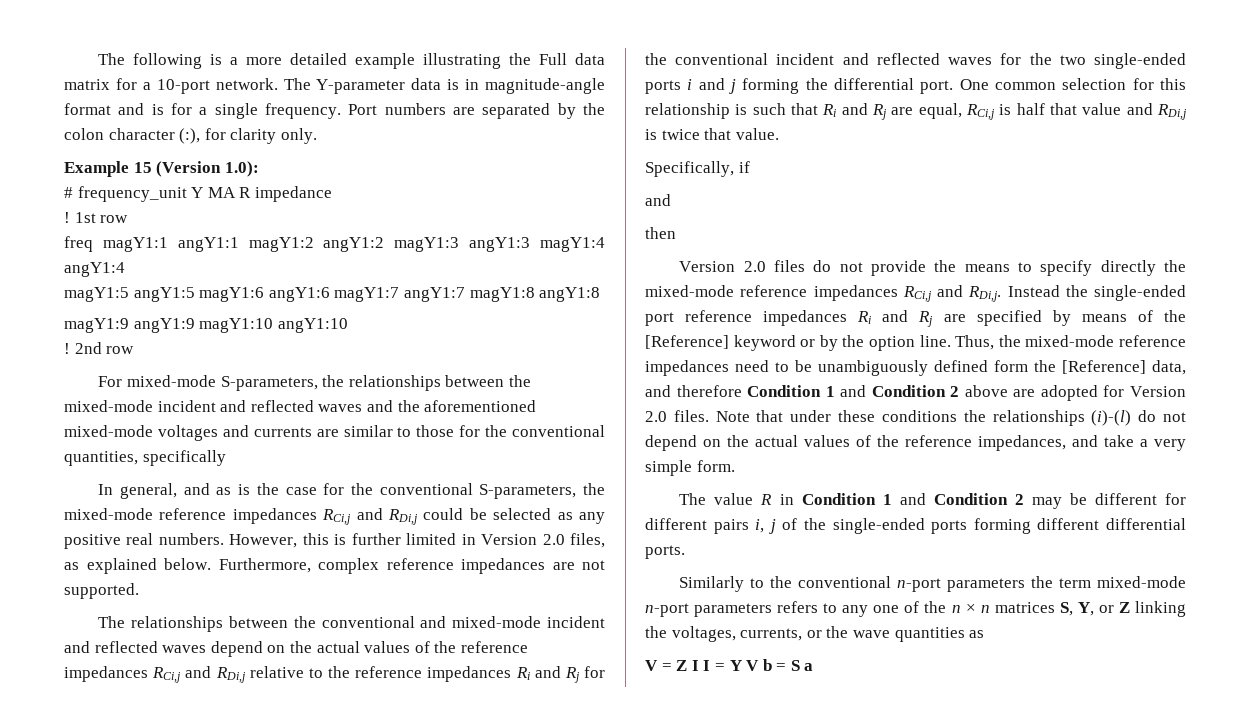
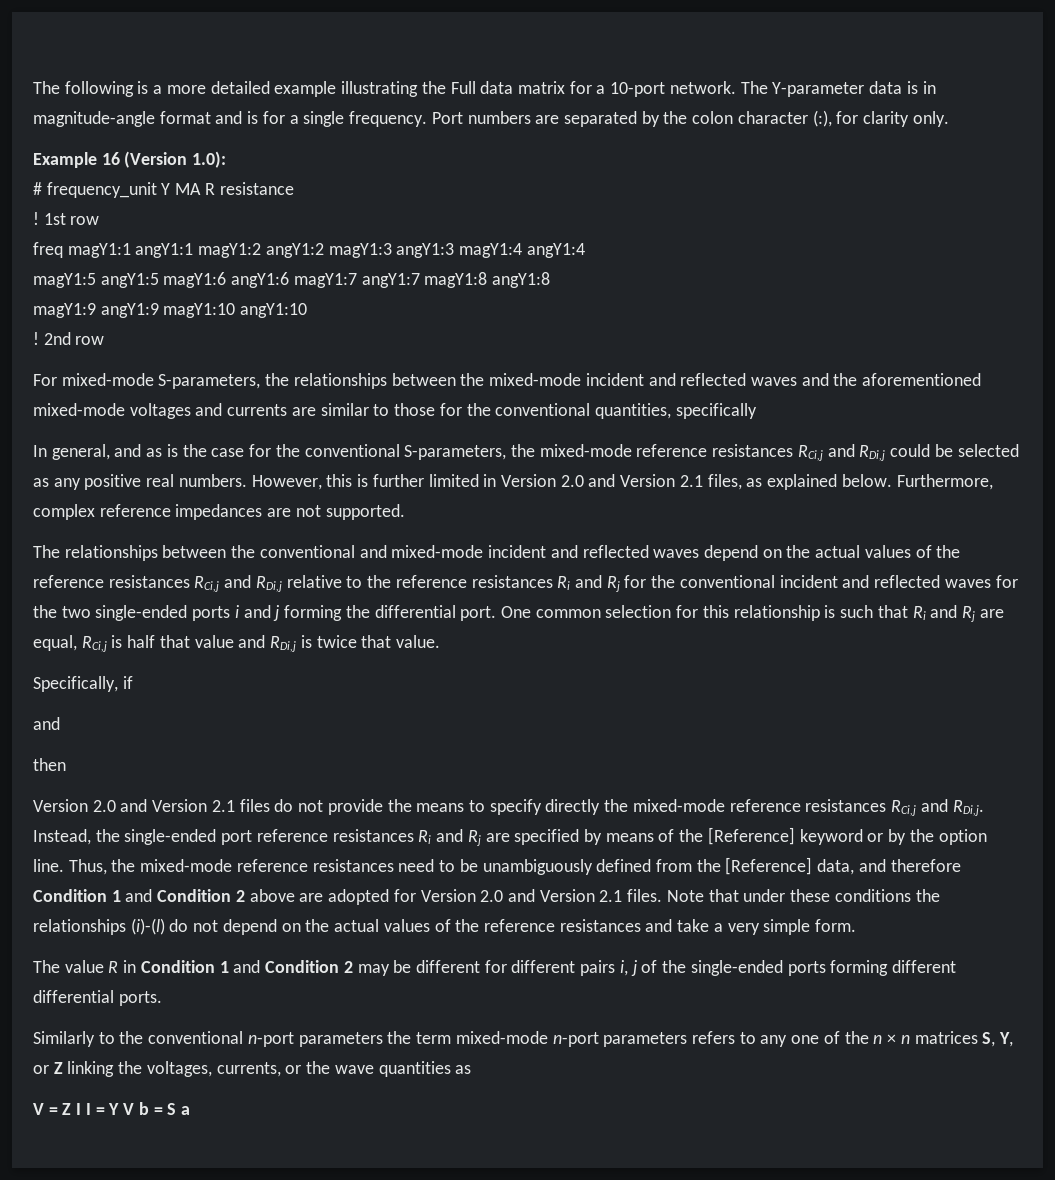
[133,162,152,173] 15 -> [101,152,120,165] 16
[254,186,332,202] impedance -> [219,182,294,195] resistance
[232,508,317,524] impedances -> [712,444,794,457] resistances
(565, 539) none -> [588,474,703,487] and Version 2.1
[64,666,148,682] impedances -> [108,575,190,588] resistances
[427,666,512,682] impedances -> [471,575,553,588] resistances
(766, 266) none -> [120,799,235,812] and Version 2.1
[813,285,898,301] impedances -> [805,799,887,812] resistances
[1007,285,1060,297] Instead -> [33,829,91,845] Instead,
[763,310,848,326] impedances -> [332,829,414,842] resistances
[645,360,729,376] impedances -> [312,859,394,872] resistances
[994,360,1028,372] form -> [655,859,692,872] from
(667, 416) none -> [507,889,623,902] and Version 2.1
[978,435,1066,451] impedances, -> [559,919,641,932] resistances

